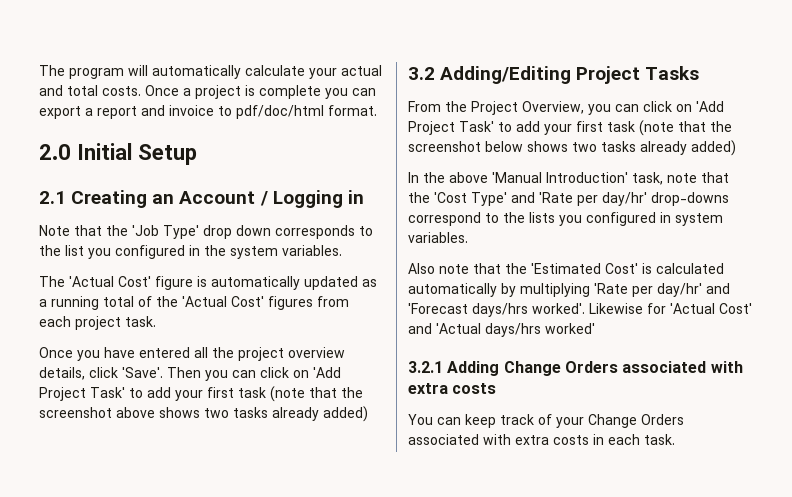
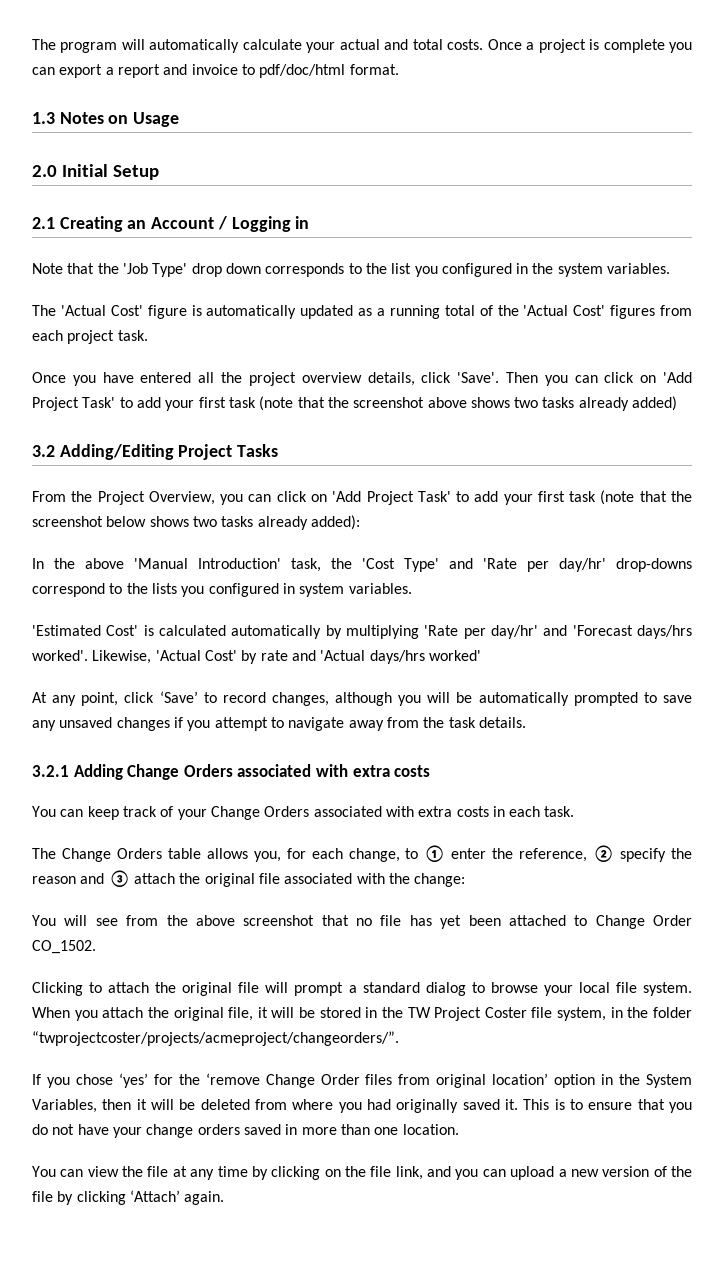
(377, 110) none -> [32,112,180,127] // 1.3 Notes on Usage
[691,140,736,156] added) -> [310,515,360,530] added):
[667,172,729,183] note that -> (321, 565) none
[408,263,527,274] Also note that the -> (412, 588) none
[589,303,752,314] Likewise for 'Actual Cost' -> [92,650,288,664] Likewise, 'Actual Cost' by rate
(595, 328) none -> [32,691,692,706] [32,717,526,731] // At any point, click ‘Save’ to record changes, although you will be automatically prompted to save any unsaved changes if you attempt to navigate away from the task details.
(675, 439) none -> [32,845,692,862] [32,870,466,887] [32,915,692,929] [32,940,96,954] [32,982,692,996] [32,1007,693,1021] [32,1031,399,1046] [32,1073,692,1088] [32,1099,693,1113] [32,1124,459,1138] [32,1166,693,1180] [32,1190,225,1205] // The Change Orders table allows you, for each change, to ① enter the reference, ② specify the reason and ③ attach the original file associated with the change: // You will see from the above screenshot that no file has yet been attached to Change Order CO_1502. // Clicking to attach the original file will prompt a standard dialog to browse your local file system. When you attach the original file, it will be stored in the TW Project Coster file system, in the folder “twprojectcoster/projects/acmeproject/changeorders/”. // If you chose ‘yes’ for the ‘remove Change Order files from original location’ option in the System Variables, then it will be deleted from where you had originally saved it. This is to ensure that you do not have your change orders saved in more than one location. // You can view the file at any time by clicking on the file link, and you can upload a new version of the file by clicking ‘Attach’ again.

